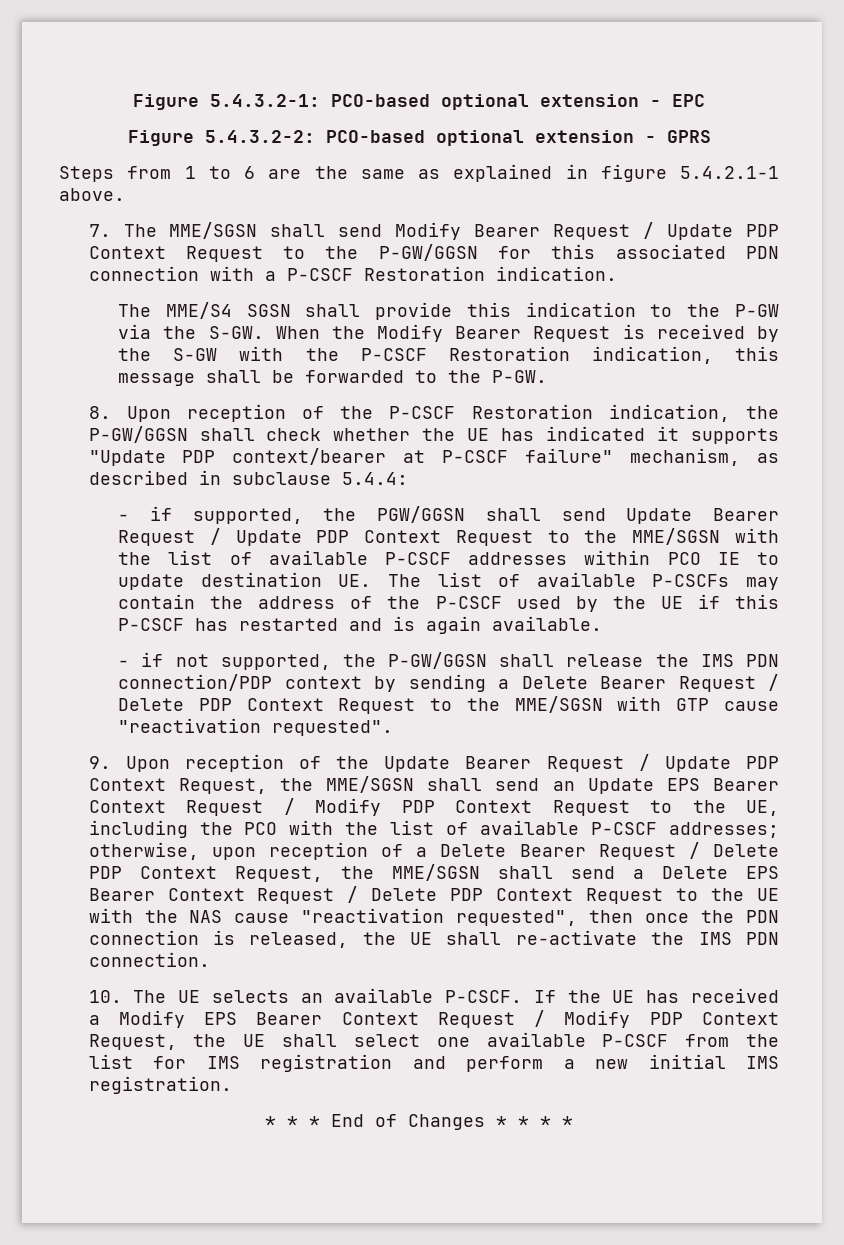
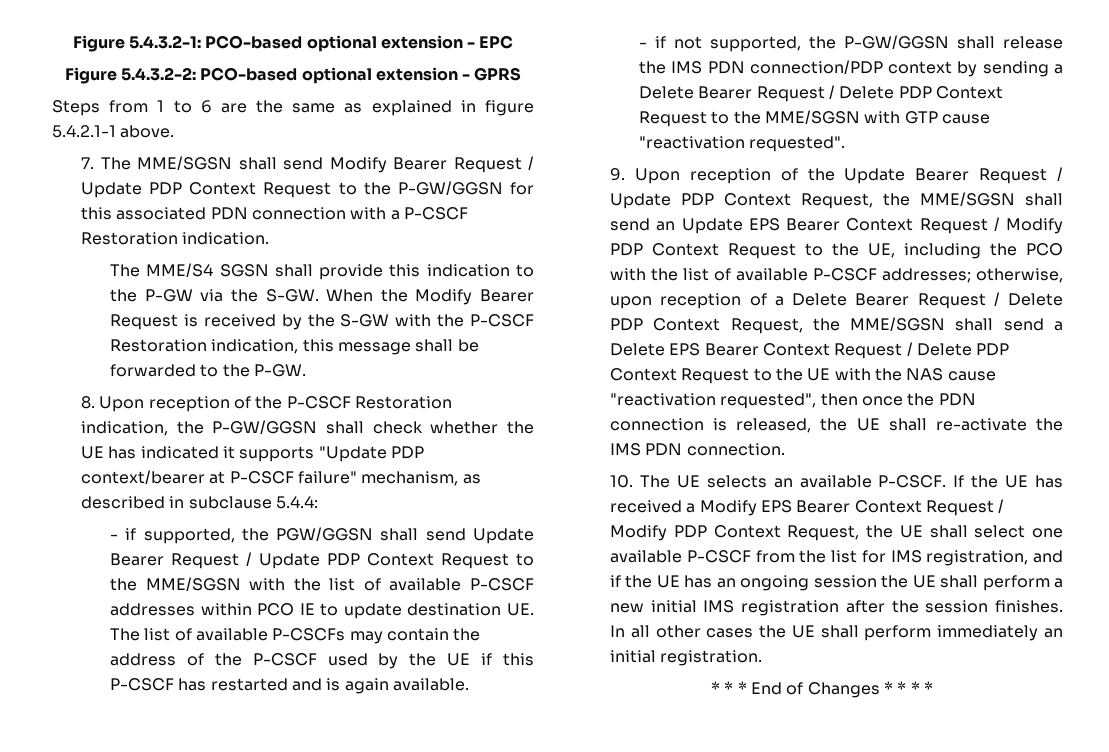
[260,1054,446,1072] registration and -> [926,550,1063,566] [610,575,979,591] registration, and if the UE has an ongoing session the UE shall
(780, 1062) none -> [741,600,1063,616] [610,625,1063,641] [610,650,657,663] registration after the session finishes. In all other cases the UE shall perform immediately an initial

